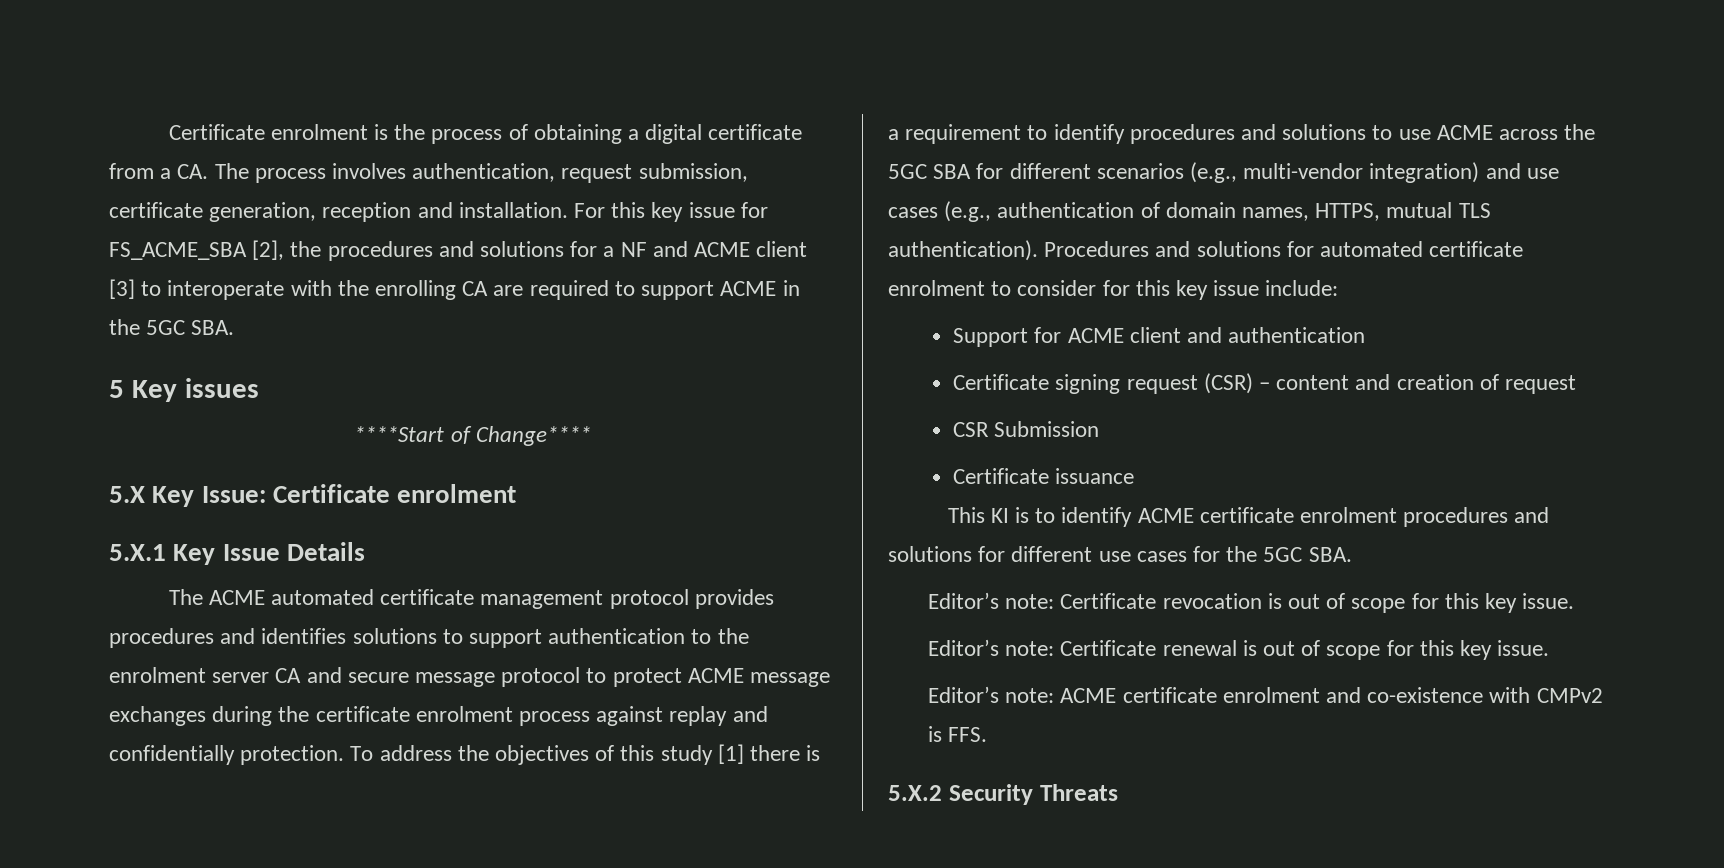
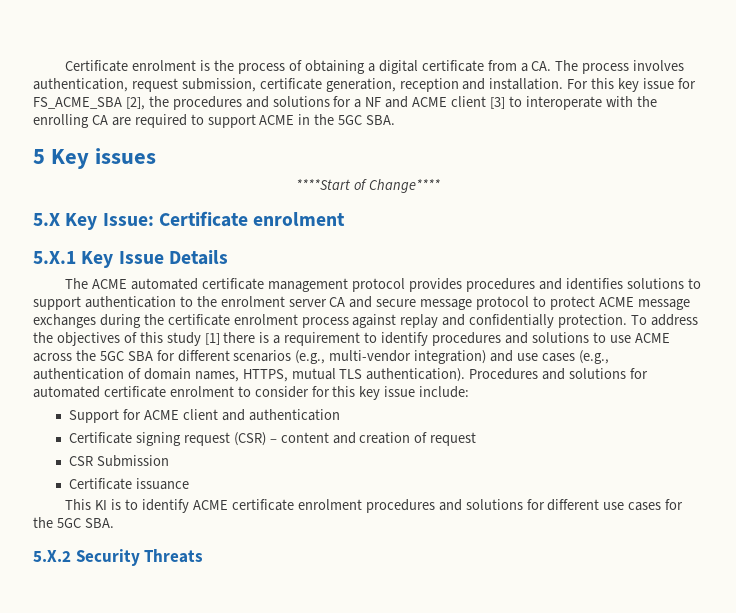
[927,592,1575,613] [927,639,1550,660] [927,686,1603,703] [927,726,988,742] // Editor’s note: Certificate revocation is out of scope for this key issue. // Editor’s note: Certificate renewal is out of scope for this key issue. // Editor’s note: ACME certificate enrolment and co-existence with CMPv2 is FFS. -> (114, 523) none

